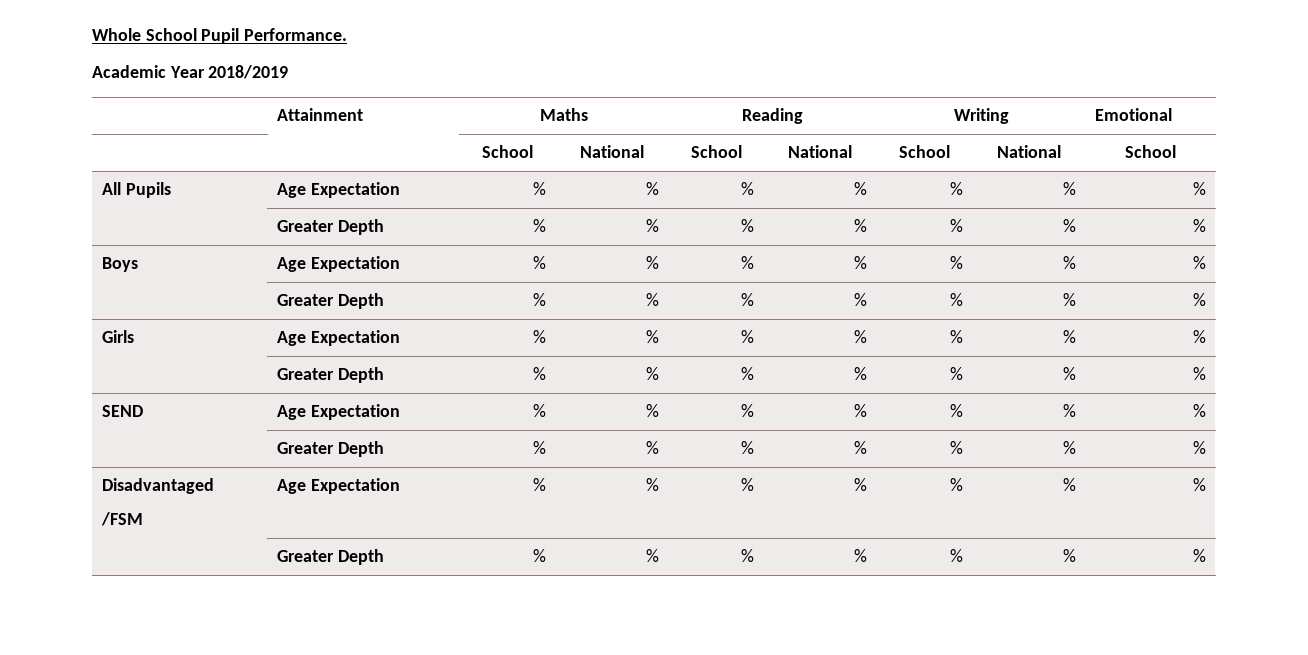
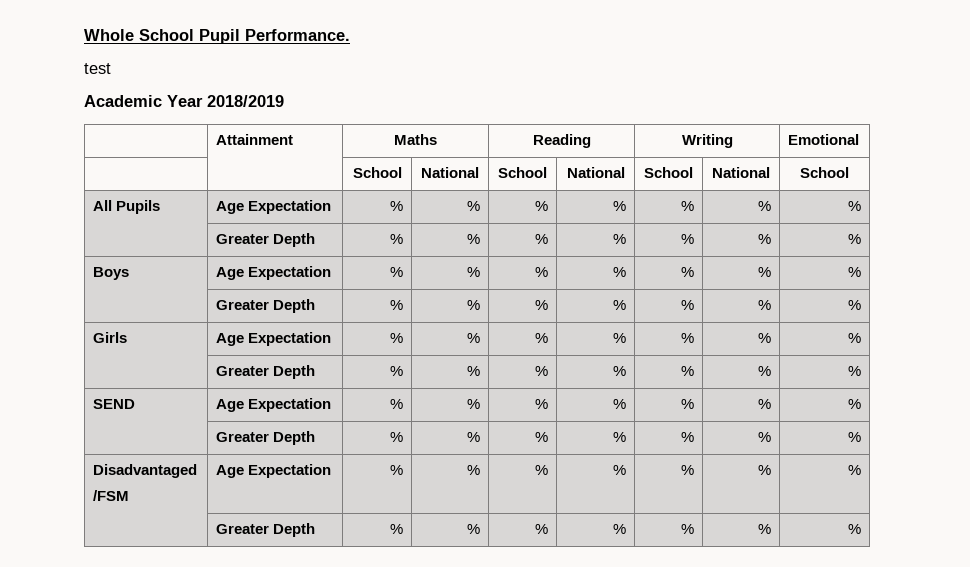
(348, 34) none -> [84,63,111,74] // test

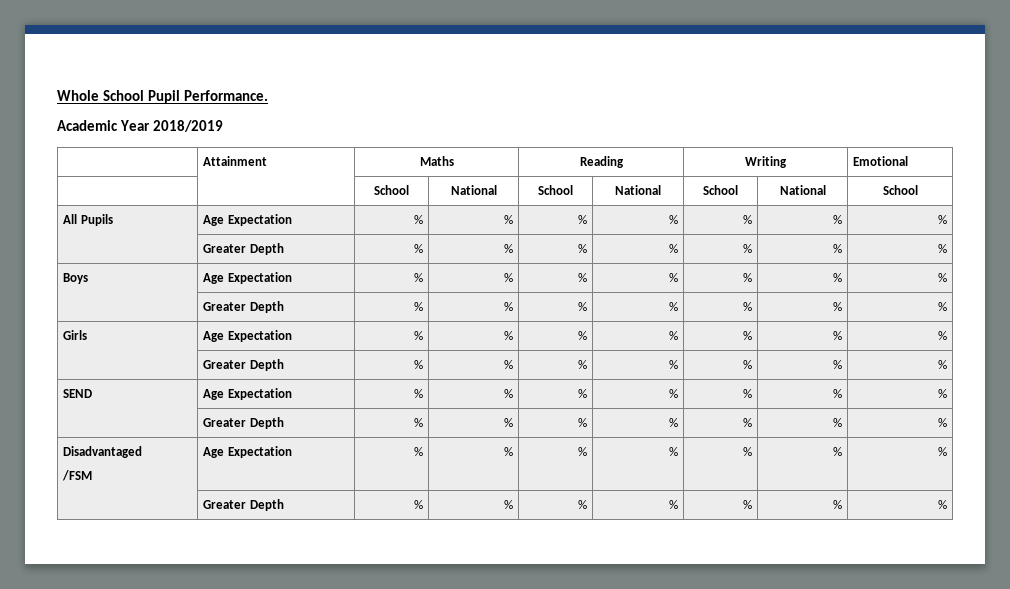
[84,63,111,74] // test -> (268, 95) none

